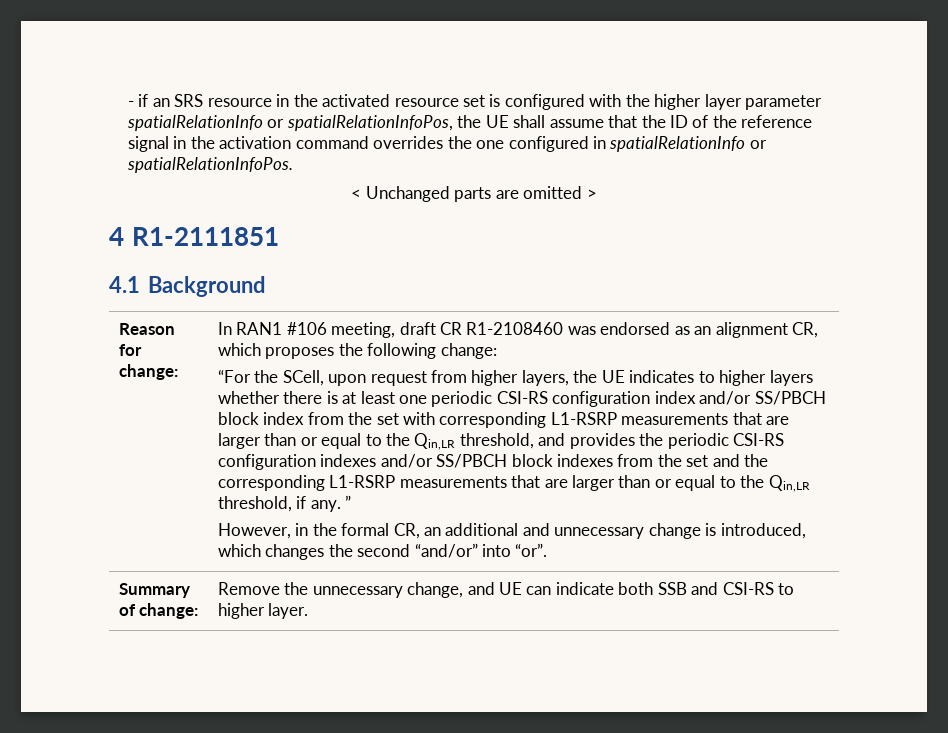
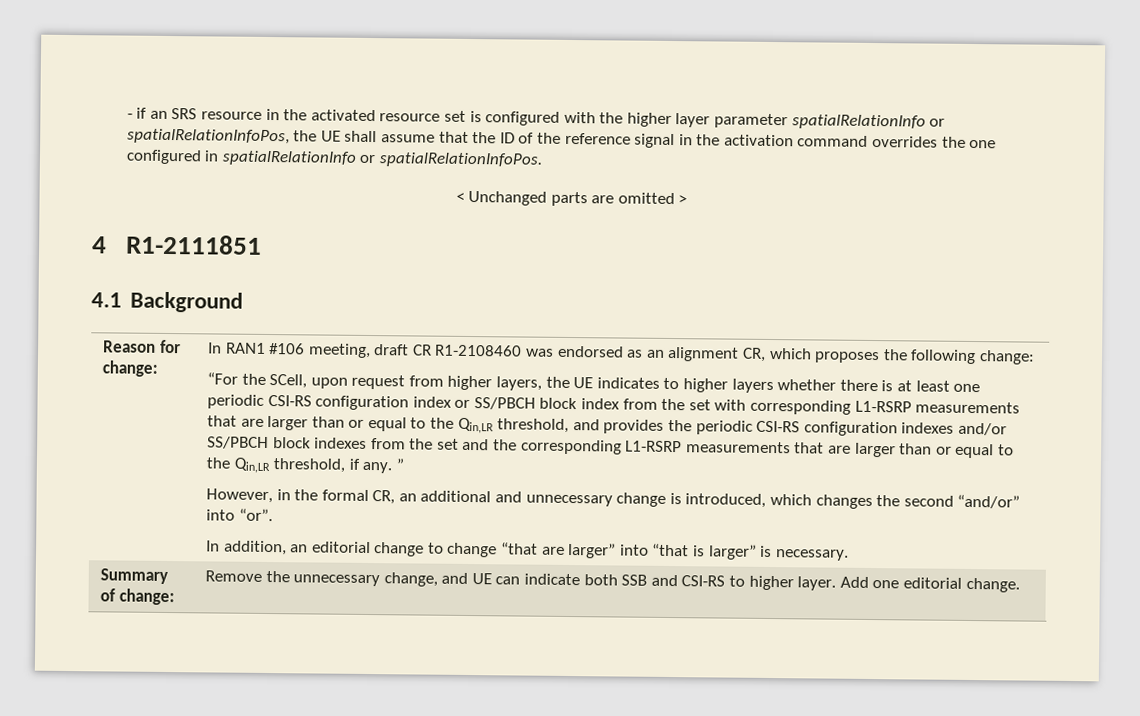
[699,391,752,405] and/or -> [454,399,471,409] or
(548, 550) none -> [205,540,849,561] // In addition, an editorial change to change “that are larger” into “that is larger” is necessary.
(309, 611) none -> [839,576,1020,593] Add one editorial change.

